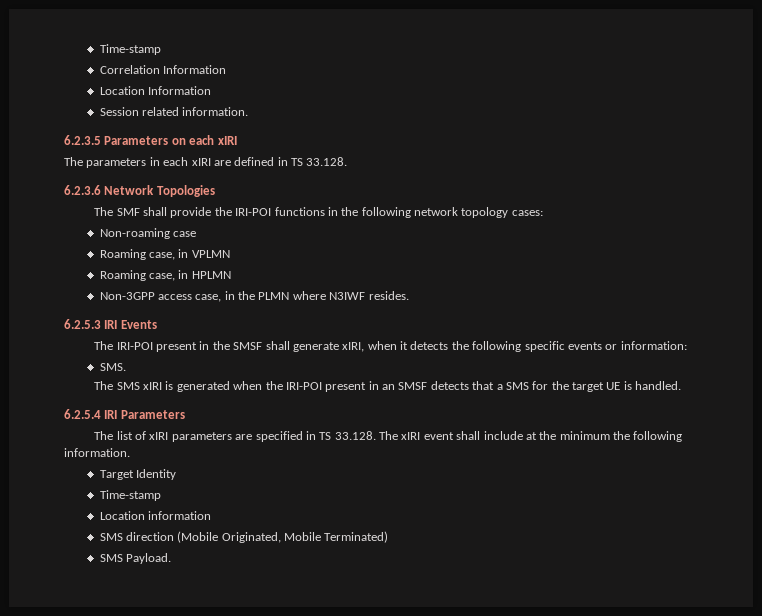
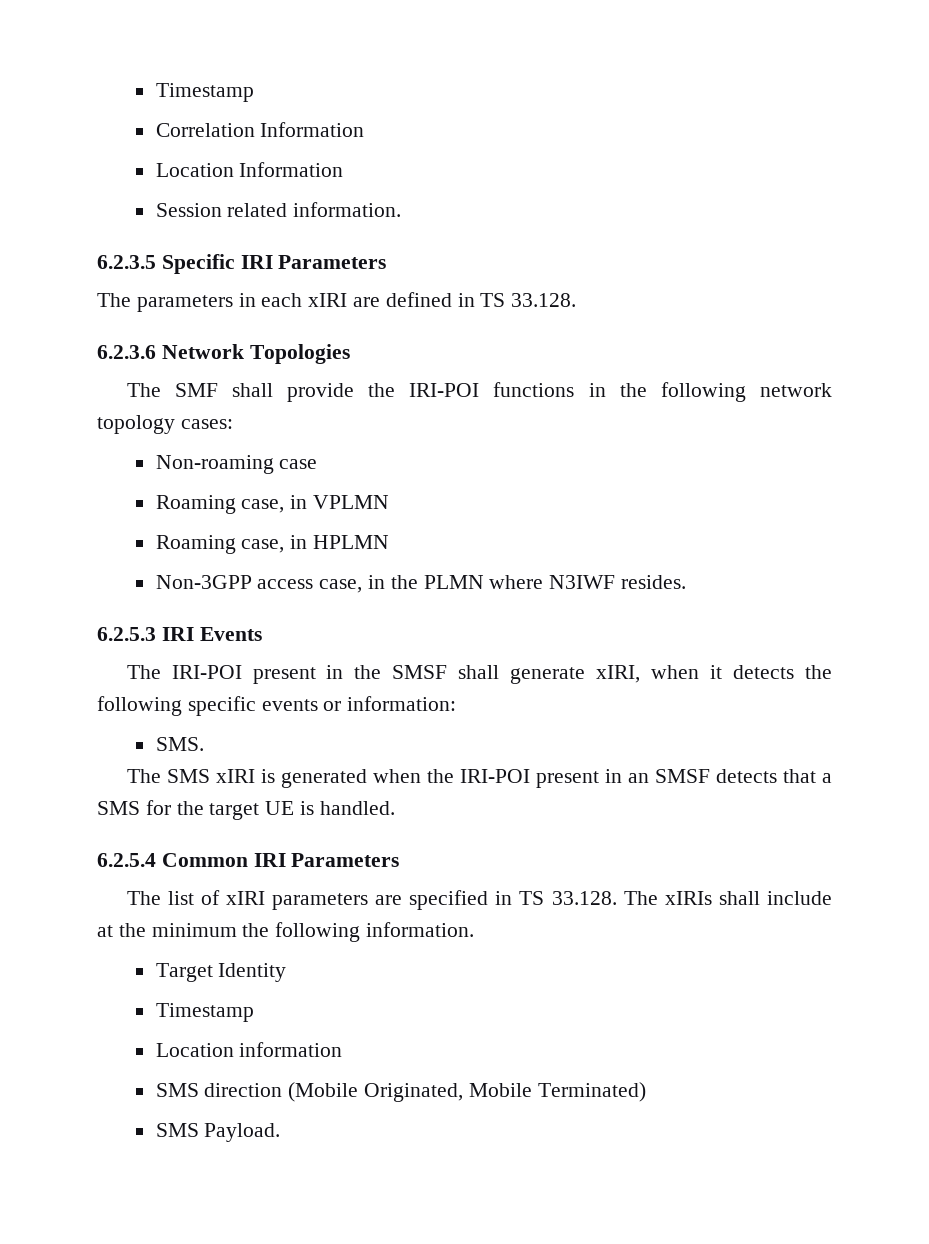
[99,44,161,55] Time-stamp -> [155,83,254,102] Timestamp
[104,135,237,145] Parameters on each xIRI -> [161,254,387,274] Specific IRI Parameters
(101, 414) none -> [161,853,248,867] Common
[401,432,454,440] xIRI event -> [664,891,712,905] xIRIs
[99,490,161,501] Time-stamp -> [155,1003,254,1022] Timestamp

